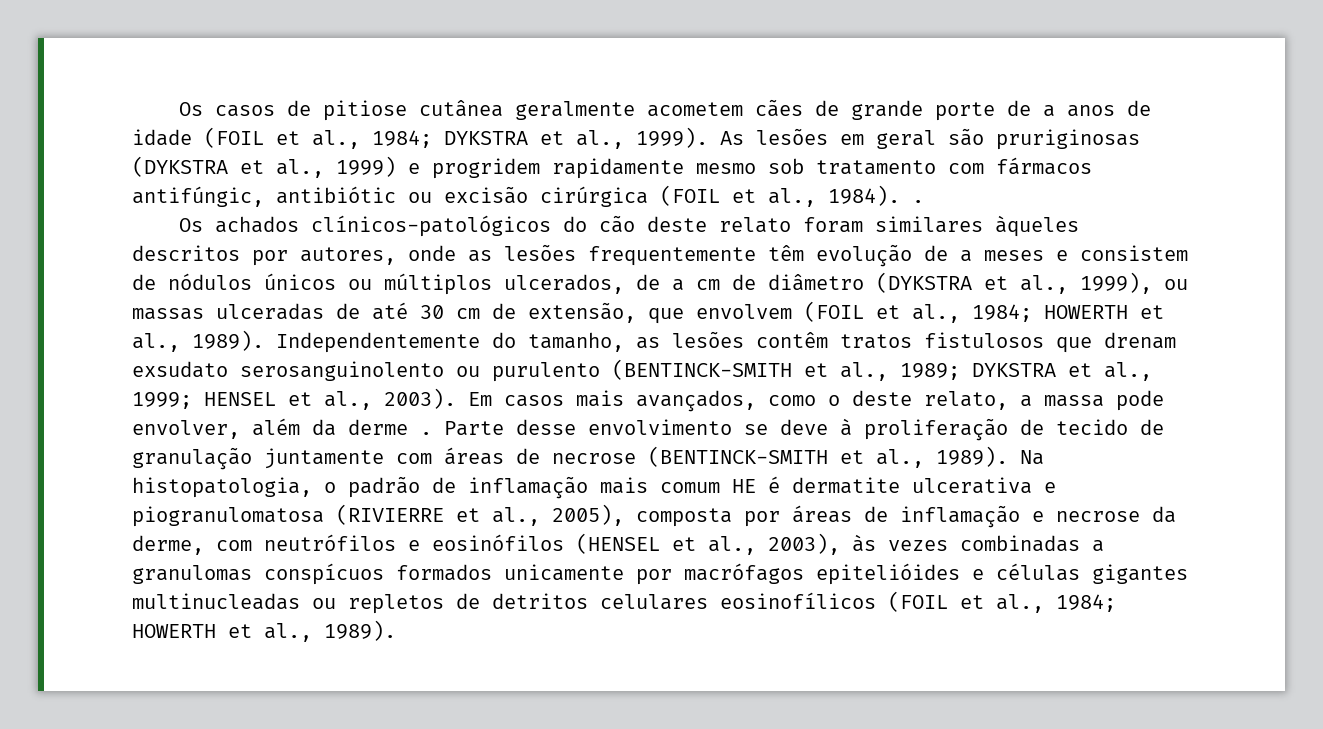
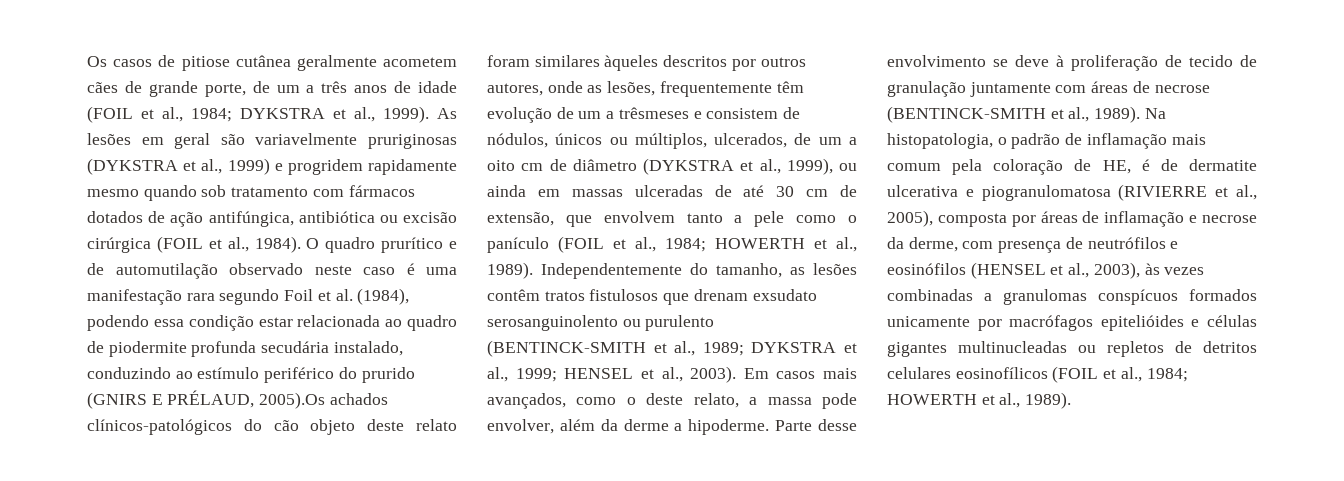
[934,100,1055,121] porte de a -> [204,81,348,97] porte, de um a três
(984, 137) none -> [255,133,358,145] variavelmente
(756, 168) none -> [143,185,197,201] quando
[132,186,396,207] antifúngic, antibiótic -> [87,211,375,227] dotados de ação antifúngica, antibiótica
[912,200,924,203] [178,218,203,232] . // Os -> [306,237,457,253] [87,263,457,279] [87,288,410,305] [87,315,457,331] [87,341,403,357] [87,367,415,383] [87,390,326,409] O quadro prurítico e de automutilação observado neste caso é uma manifestação rara segundo Foil et al. (1984), podendo essa condição estar relacionada ao quadro de piodermite profunda secudária instalado, conduzindo ao estímulo periférico do prurido (GNIRS E PRÉLAUD, 2005).Os
(635, 224) none -> [310,419,356,435] objeto
(288, 258) none -> [760,57,806,67] outros
[504,244,576,261] lesões -> [607,81,656,96] lesões,
[960,250,1044,262] a meses -> [578,107,689,119] um a trêsmeses
[168,273,252,290] nódulos -> [487,133,548,148] nódulos,
[384,273,492,295] múltiplos -> [634,133,707,149] múltiplos,
[672,279,684,291] a -> [818,137,857,145] [487,160,515,171] um a oito
(1188, 284) none -> [487,185,560,197] ainda em
(792, 311) none -> [686,211,857,227] [487,237,549,253] tanto a pele como o panículo
[420,432,432,435] . -> [674,419,770,435] a hipoderme.
[732,476,780,493] HE é -> [952,159,1178,175] pela coloração de HE, é de
(252, 545) none -> [998,237,1083,253] presença de

